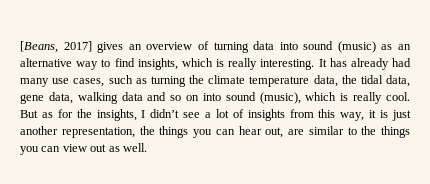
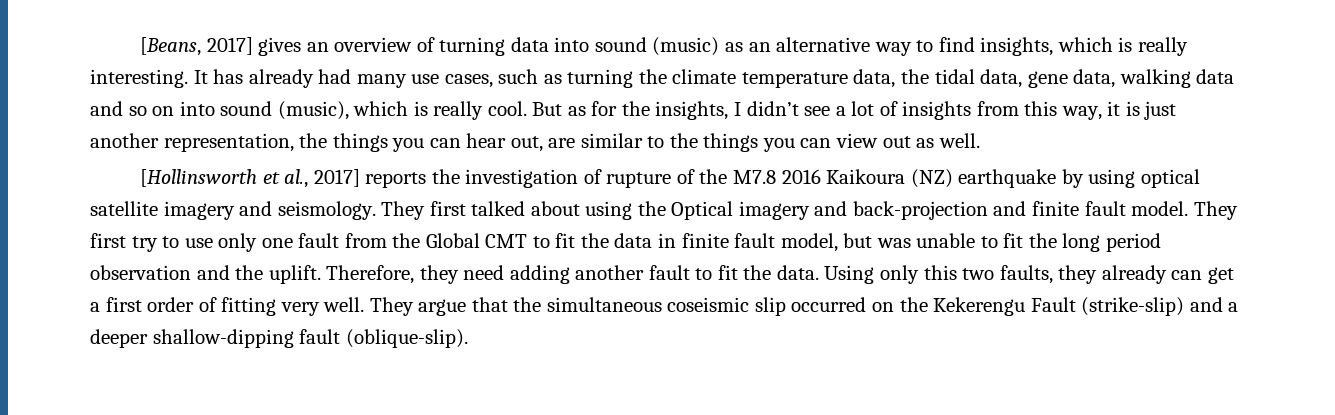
(147, 147) none -> [140,169,1200,188] [90,201,1238,220] [90,233,1161,252] [90,265,1234,284] [90,297,1239,316] [90,329,468,348] // [Hollinsworth et al., 2017] reports the investigation of rupture of the M7.8 2016 Kaikoura (NZ) earthquake by using optical satellite imagery and seismology. They first talked about using the Optical imagery and back-projection and finite fault model. They first try to use only one fault from the Global CMT to fit the data in finite fault model, but was unable to fit the long period observation and the uplift. Therefore, they need adding another fault to fit the data. Using only this two faults, they already can get a first order of fitting very well. They argue that the simultaneous coseismic slip occurred on the Kekerengu Fault (strike-slip) and a deeper shallow-dipping fault (oblique-slip).

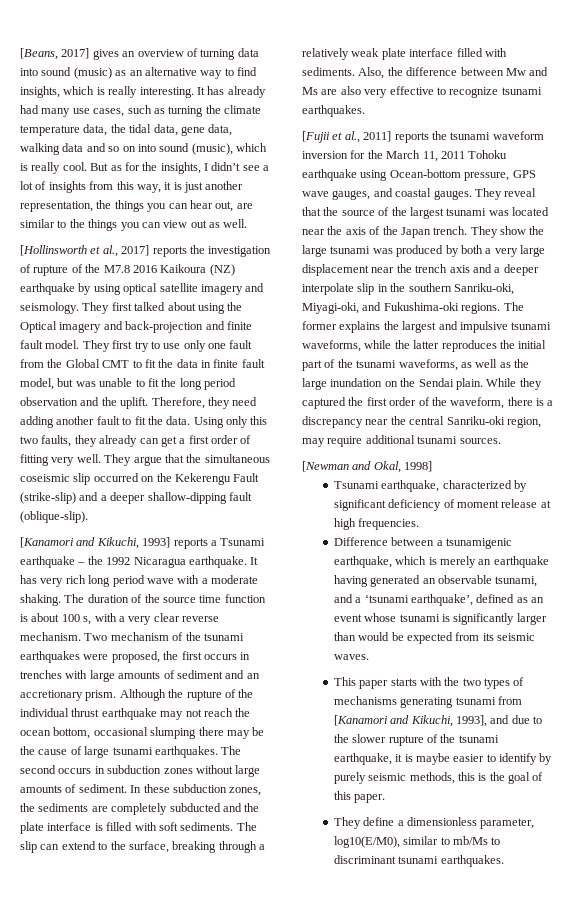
(468, 338) none -> [20,537,266,549] [20,556,259,568] [20,575,258,587] [20,594,266,606] [20,613,219,625] [20,632,244,641] [20,651,251,663] [20,670,260,682] [20,689,254,701] [20,708,251,720] [20,727,265,739] [20,746,242,758] [20,765,261,777] [20,784,262,796] [20,803,260,815] [20,822,257,834] [20,841,265,853] [302,48,507,60] [302,67,549,79] [302,86,542,98] [302,105,365,117] [302,131,544,143] [302,150,508,162] [302,169,536,181] [302,188,537,200] [302,207,549,219] [302,226,545,238] [302,245,545,257] [302,264,539,276] [302,283,514,295] [302,302,524,314] [302,321,552,333] [302,340,547,352] [302,359,529,371] [302,378,542,390] [302,397,554,409] [302,416,541,428] [302,435,501,447] [302,461,433,473] [333,480,527,492] [333,499,551,511] [333,518,420,530] [333,537,512,549] [333,556,549,568] [333,575,538,587] [333,594,545,606] [333,613,547,625] [333,632,536,644] [333,654,369,660] [333,677,525,689] [333,696,522,708] [333,715,543,727] [333,734,499,746] [333,753,553,765] [333,772,544,784] [333,791,386,803] [333,817,535,829] [333,836,501,848] [333,855,504,867] // [Kanamori and Kikuchi, 1993] reports a Tsunami earthquake – the 1992 Nicaragua earthquake. It has very rich long period wave with a moderate shaking. The duration of the source time function is about 100 s, with a very clear reverse mechanism. Two mechanism of the tsunami earthquakes were proposed, the first occurs in trenches with large amounts of sediment and an accretionary prism. Although the rupture of the individual thrust earthquake may not reach the ocean bottom, occasional slumping there may be the cause of large tsunami earthquakes. The second occurs in subduction zones without large amounts of sediment. In these subduction zones, the sediments are completely subducted and the plate interface is filled with soft sediments. The slip can extend to the surface, breaking through a relatively weak plate interface filled with sediments. Also, the difference between Mw and Ms are also very effective to recognize tsunami earthquakes. // [Fujii et al., 2011] reports the tsunami waveform inversion for the March 11, 2011 Tohoku earthquake using Ocean-bottom pressure, GPS wave gauges, and coastal gauges. They reveal that the source of the largest tsunami was located near the axis of the Japan trench. They show the large tsunami was produced by both a very large displacement near the trench axis and a deeper interpolate slip in the southern Sanriku-oki, Miyagi-oki, and Fukushima-oki regions. The former explains the largest and impulsive tsunami waveforms, while the latter reproduces the initial part of the tsunami waveforms, as well as the large inundation on the Sendai plain. While they captured the first order of the waveform, there is a discrepancy near the central Sanriku-oki region, may require additional tsunami sources. // [Newman and Okal, 1998] // Tsunami earthquake, characterized by significant deficiency of moment release at high frequencies. // Difference between a tsunamigenic earthquake, which is merely an earthquake having generated an observable tsunami, and a ‘tsunami earthquake’, defined as an event whose tsunami is significantly larger than would be expected from its seismic waves. // This paper starts with the two types of mechanisms generating tsunami from [Kanamori and Kikuchi, 1993], and due to the slower rupture of the tsunami earthquake, it is maybe easier to identify by purely seismic methods, this is the goal of this paper. // They define a dimensionless parameter, log10(E/M0), similar to mb/Ms to discriminant tsunami earthquakes.

